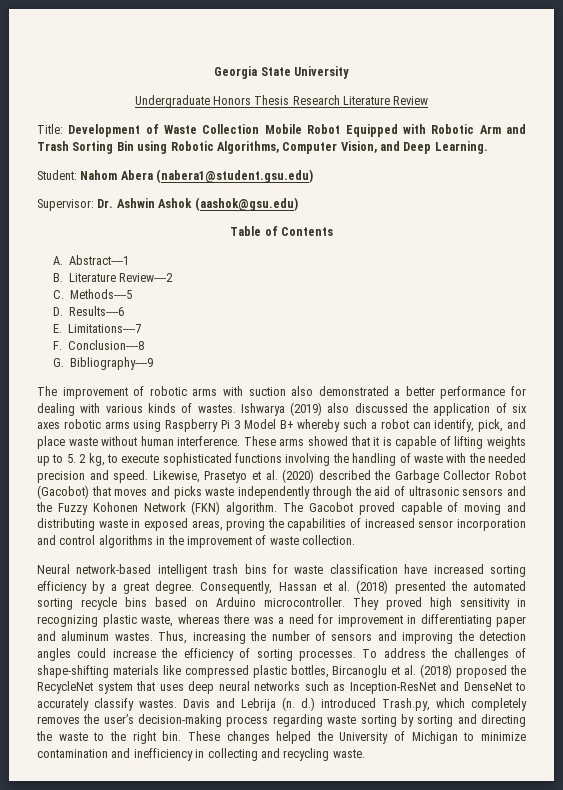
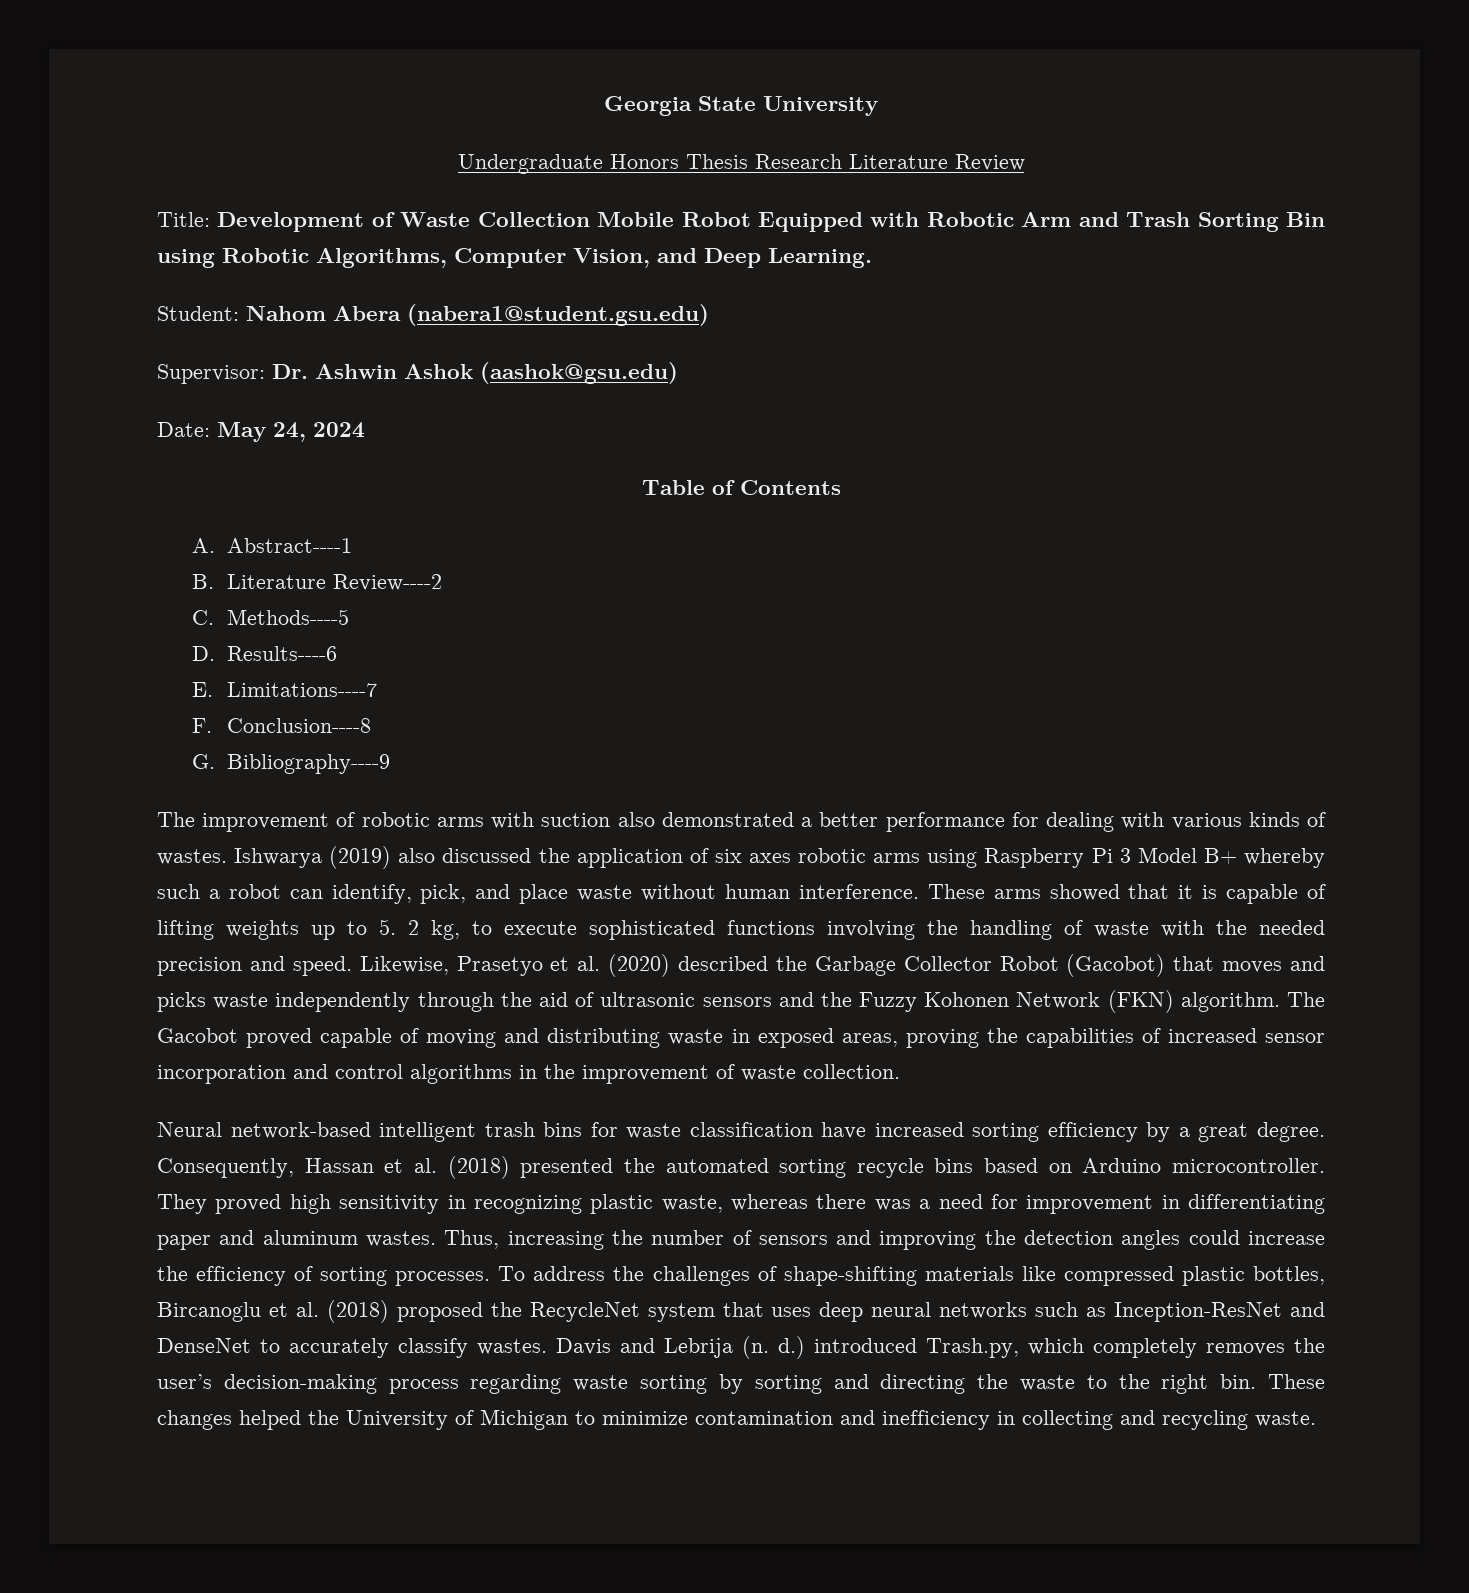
(298, 204) none -> [157,422,365,442] // Date: May 24, 2024

